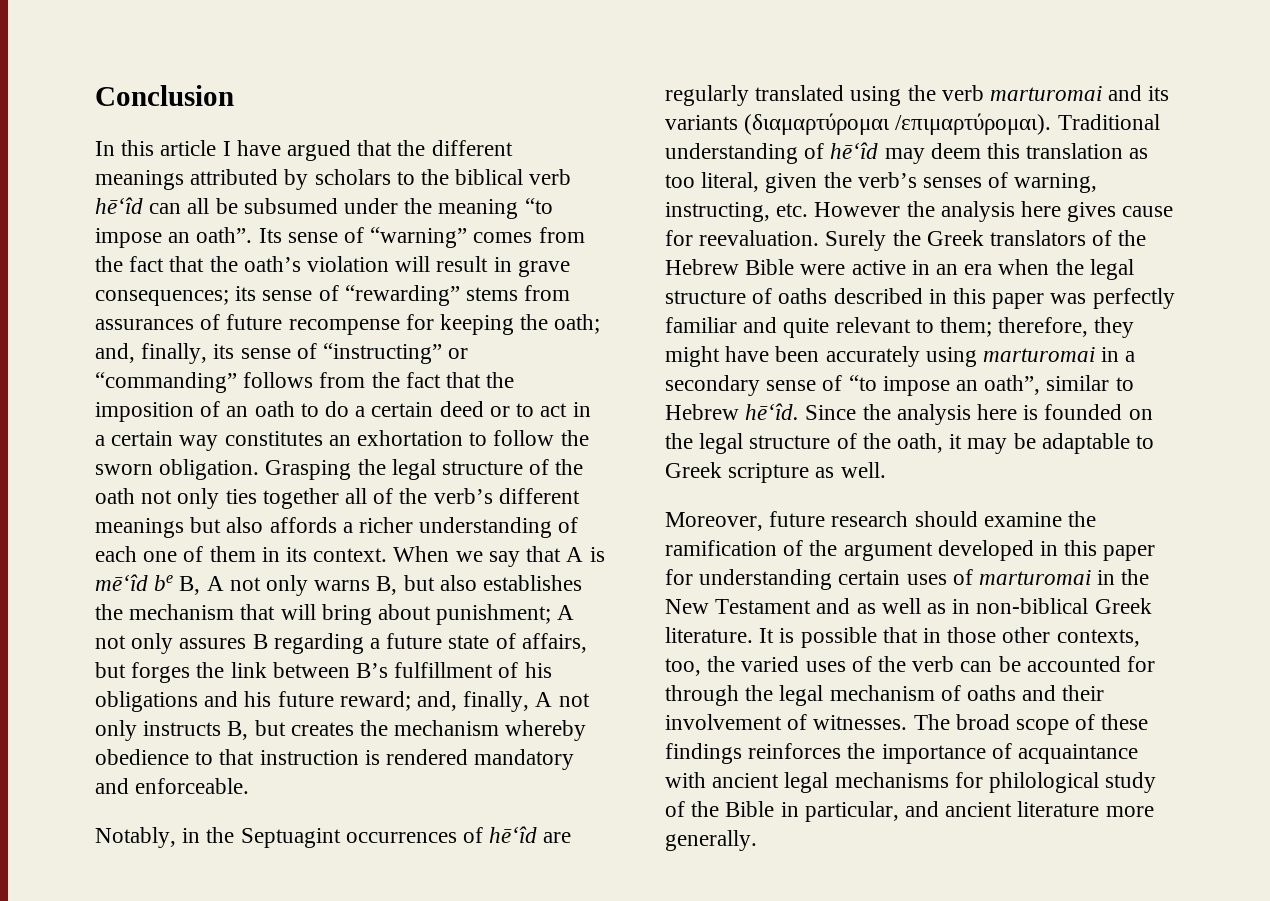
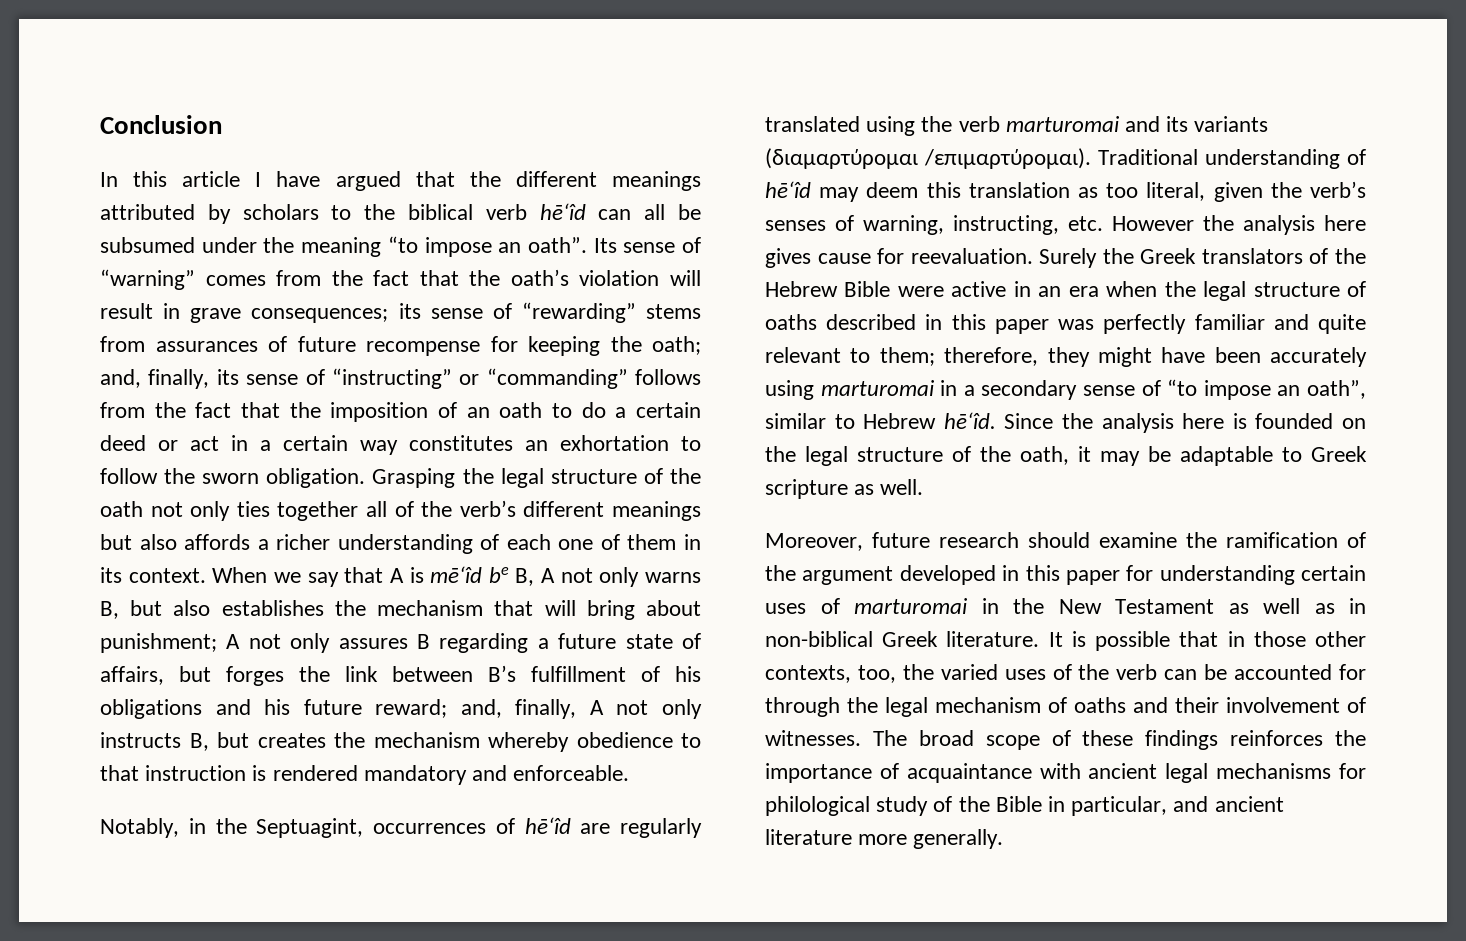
[516,403,535,417] to -> (178, 445) none
[240,828,341,848] Septuagint -> [256,818,364,838] Septuagint,
[816,598,851,614] and -> (1214, 606) none

